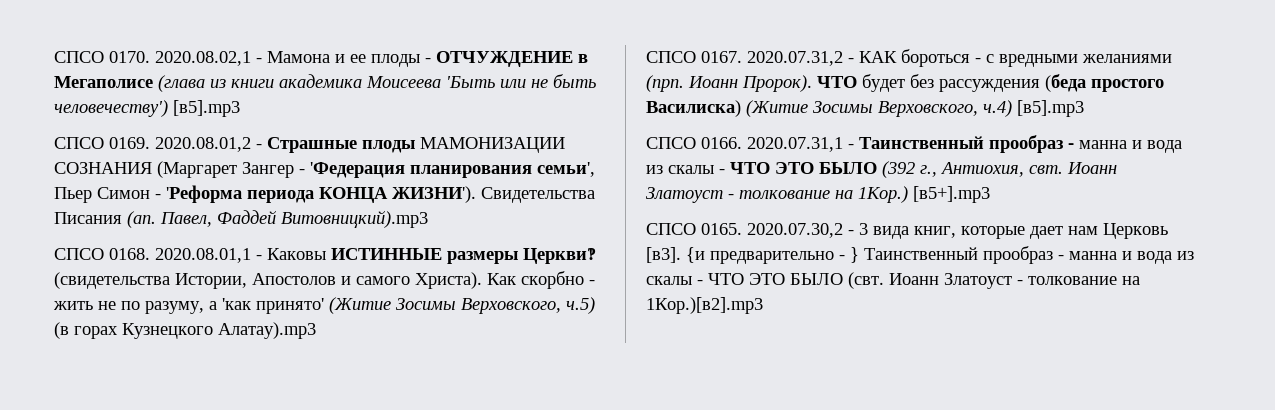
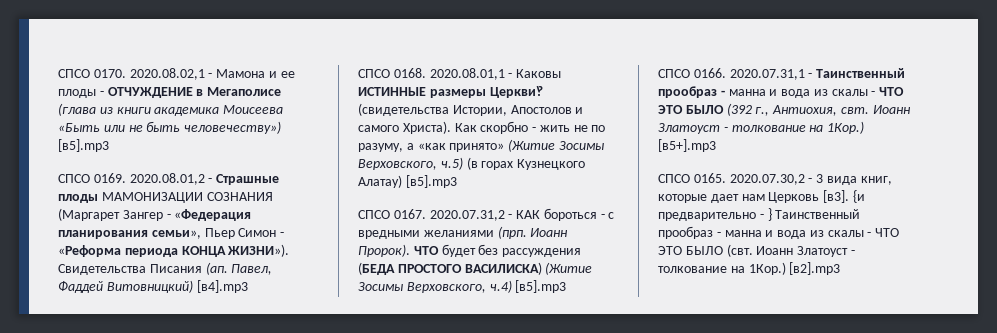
[446,76,495,88] 'Быть -> [58,123,100,132] «Быть
[54,100,168,117] человечеству') -> [184,121,282,134] человечеству»)
[310,162,595,178] 'Федерация планирования семьи', -> [174,209,252,221] [58,230,201,239] «Федерация планирования семьи»,
[166,185,242,203] 'Реформа -> [58,245,121,257] «Реформа
[392,186,476,203] ЖИЗНИ'). -> [227,244,290,257] ЖИЗНИ»).
[281,210,428,228] Витовницкий).mp3 -> [106,280,248,293] Витовницкий) [в4].mp3
[222,298,324,314] 'как принято' -> [417,143,505,152] «как принято»
[218,322,316,339] Алатау).mp3 -> [358,175,457,188] Алатау) [в5].mp3
[1045,74,1164,92] [646,100,741,117] (беда простого Василиска) -> [358,262,542,275] (БЕДА ПРОСТОГО ВАСИЛИСКА)
[646,297,763,314] 1Кор.)[в2].mp3 -> [748,262,841,275] 1Кор.) [в2].mp3

